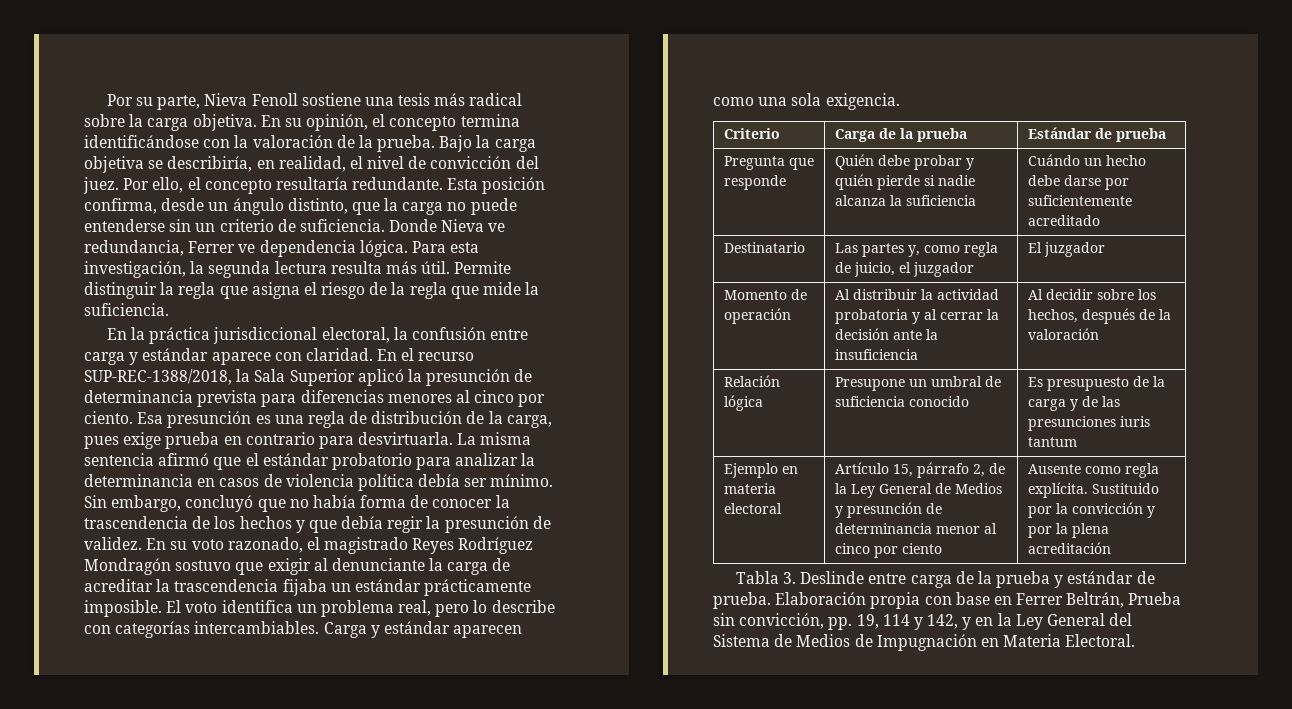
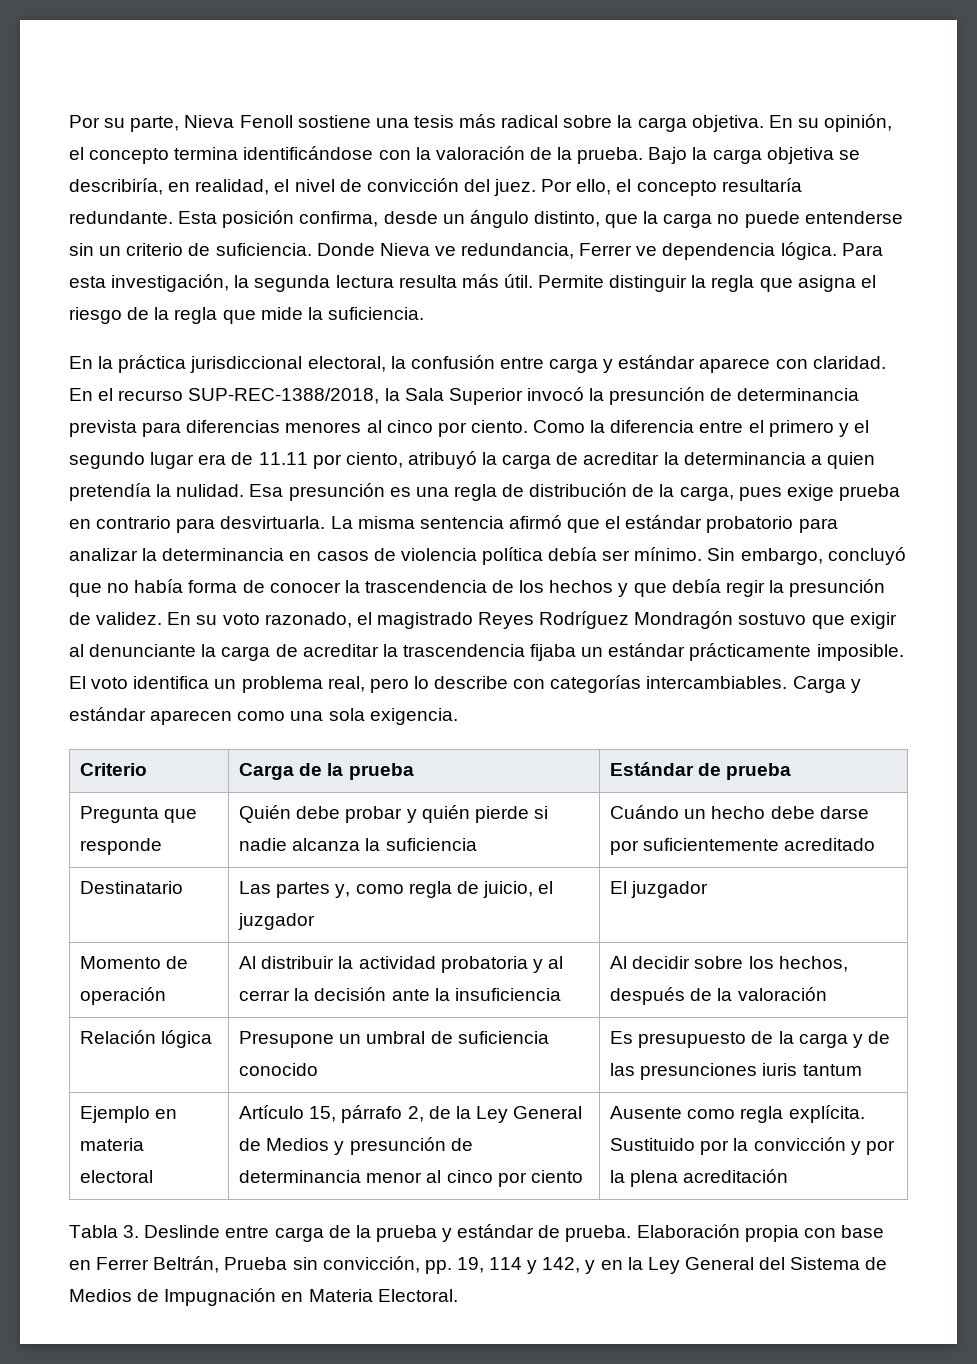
[357,369,404,386] aplicó -> [526,387,584,401] invocó
(133, 417) none -> [533,420,869,437] [69,451,875,469] [69,483,245,501] Como la diferencia entre el primero y el segundo lugar era de 11.11 por ciento, atribuyó la carga de acreditar la determinancia a quien pretendía la nulidad.

